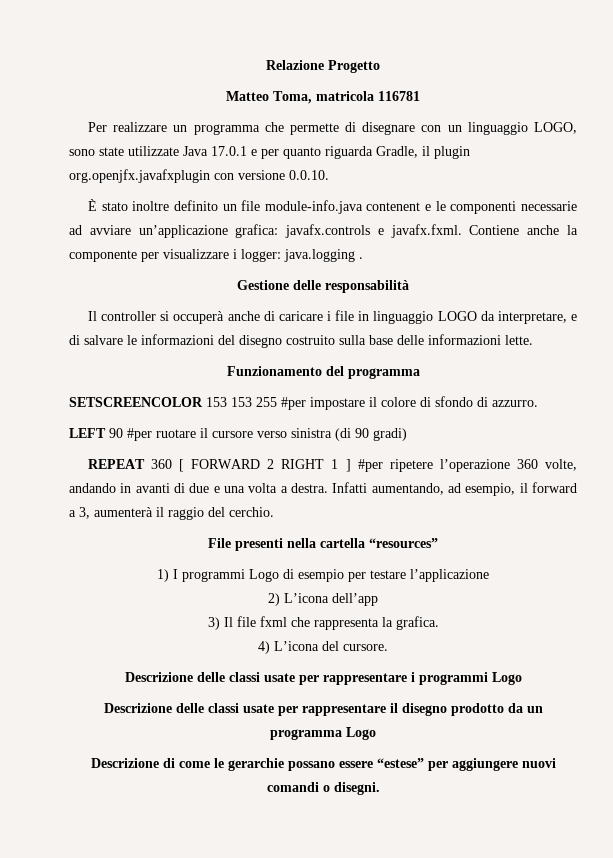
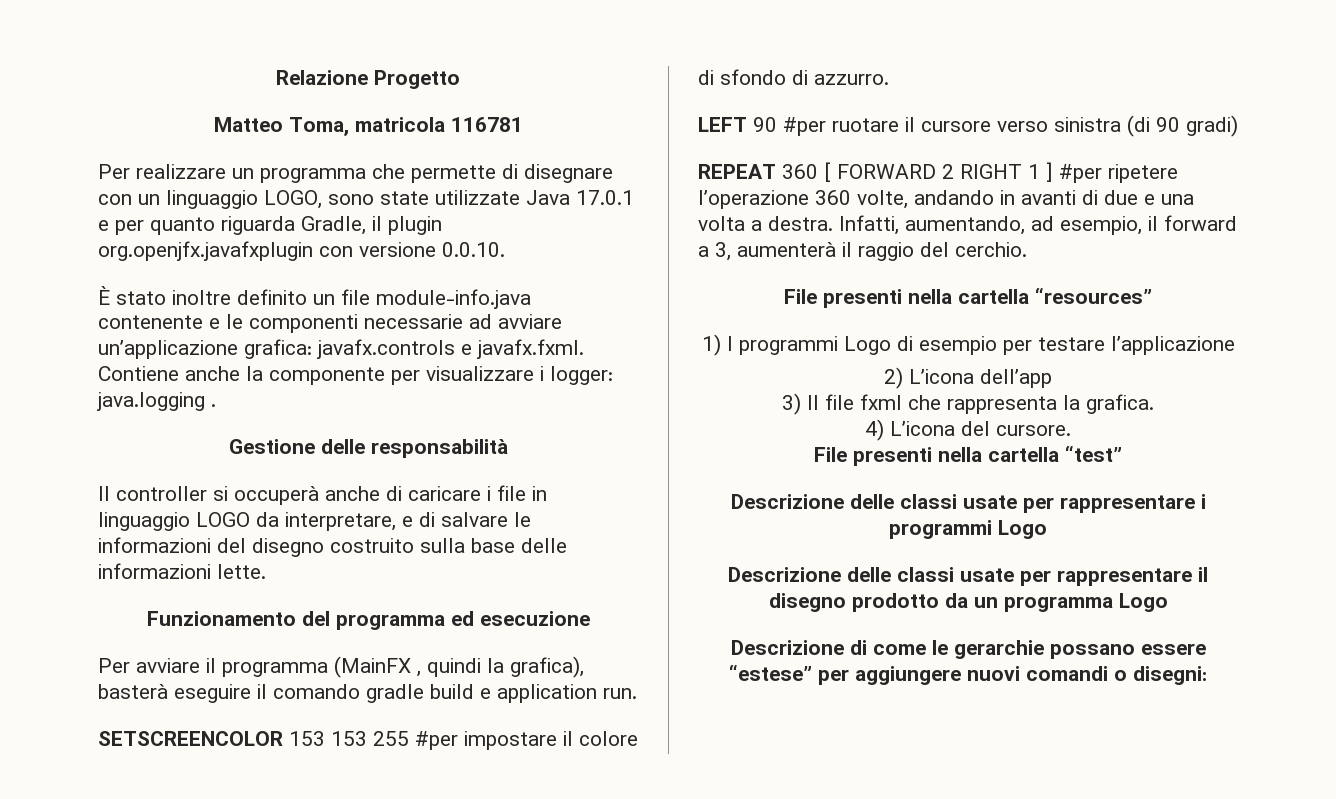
[366,202,421,211] contenent -> [98,315,203,329] contenente
(420, 373) none -> [450,611,590,626] [98,656,584,678] [98,684,637,703] ed esecuzione // Per avviare il programma (MainFX , quindi la grafica), basterà eseguire il comando gradle build e application run.
[332,482,368,493] Infatti -> [839,215,899,235] Infatti,
(388, 647) none -> [814,445,1122,466] // File presenti nella cartella “test”
[333,782,380,795] disegni. -> [1133,666,1207,685] disegni:

